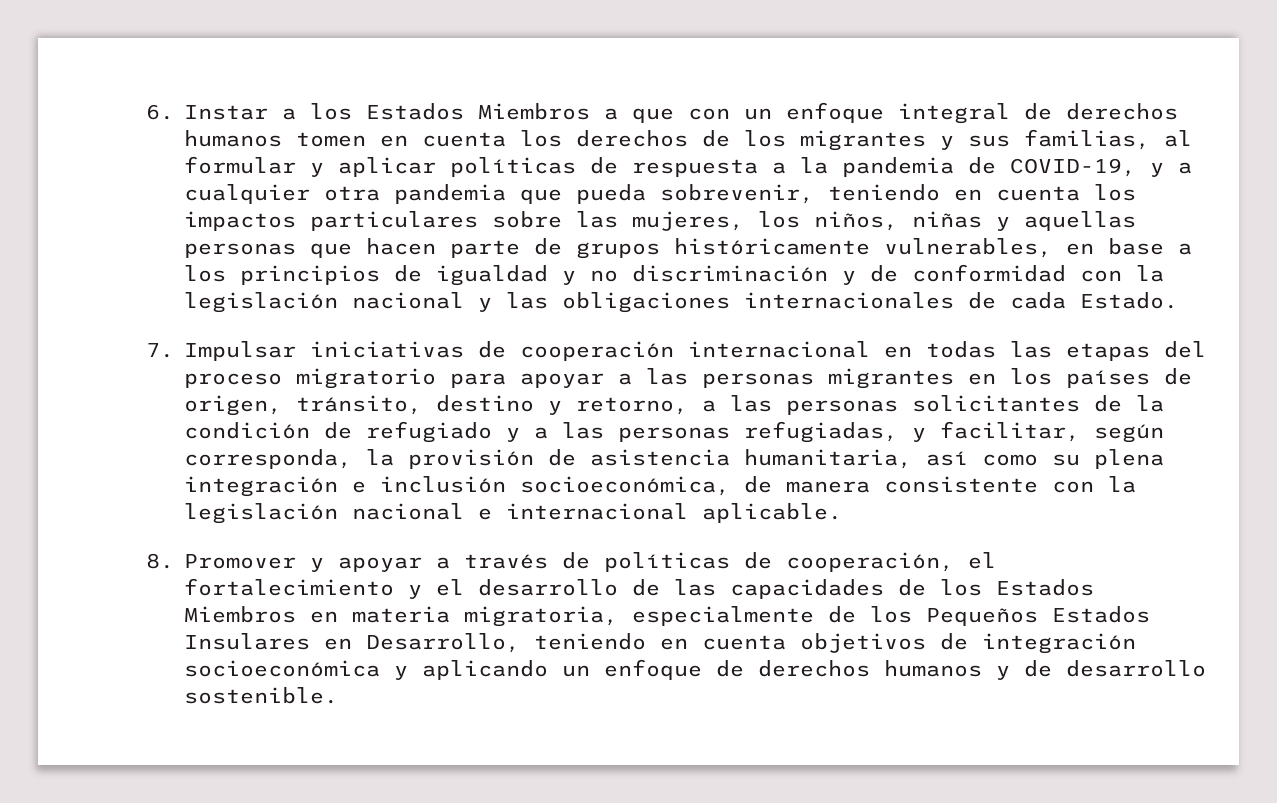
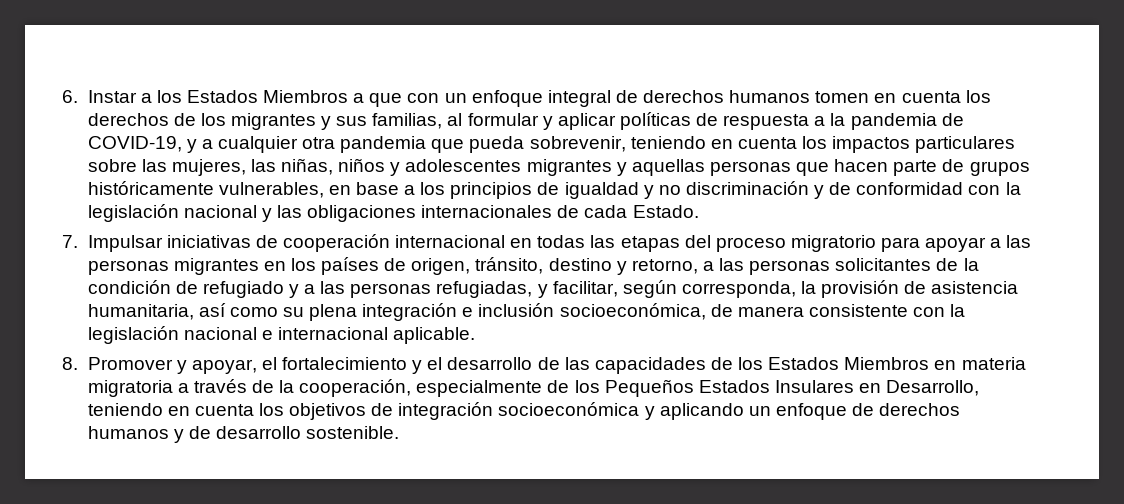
[758,211,982,231] los niños, niñas -> [250,158,612,176] las niñas, niños y adolescentes migrantes
[338,552,954,572] apoyar a través de políticas de cooperación, -> [191,359,257,374] apoyar,
[464,606,618,627] migratoria, -> [87,379,412,397] migratoria a través de la cooperación,
(786, 642) none -> [258,403,284,416] los

